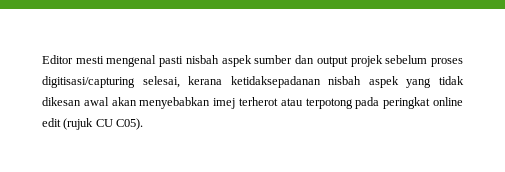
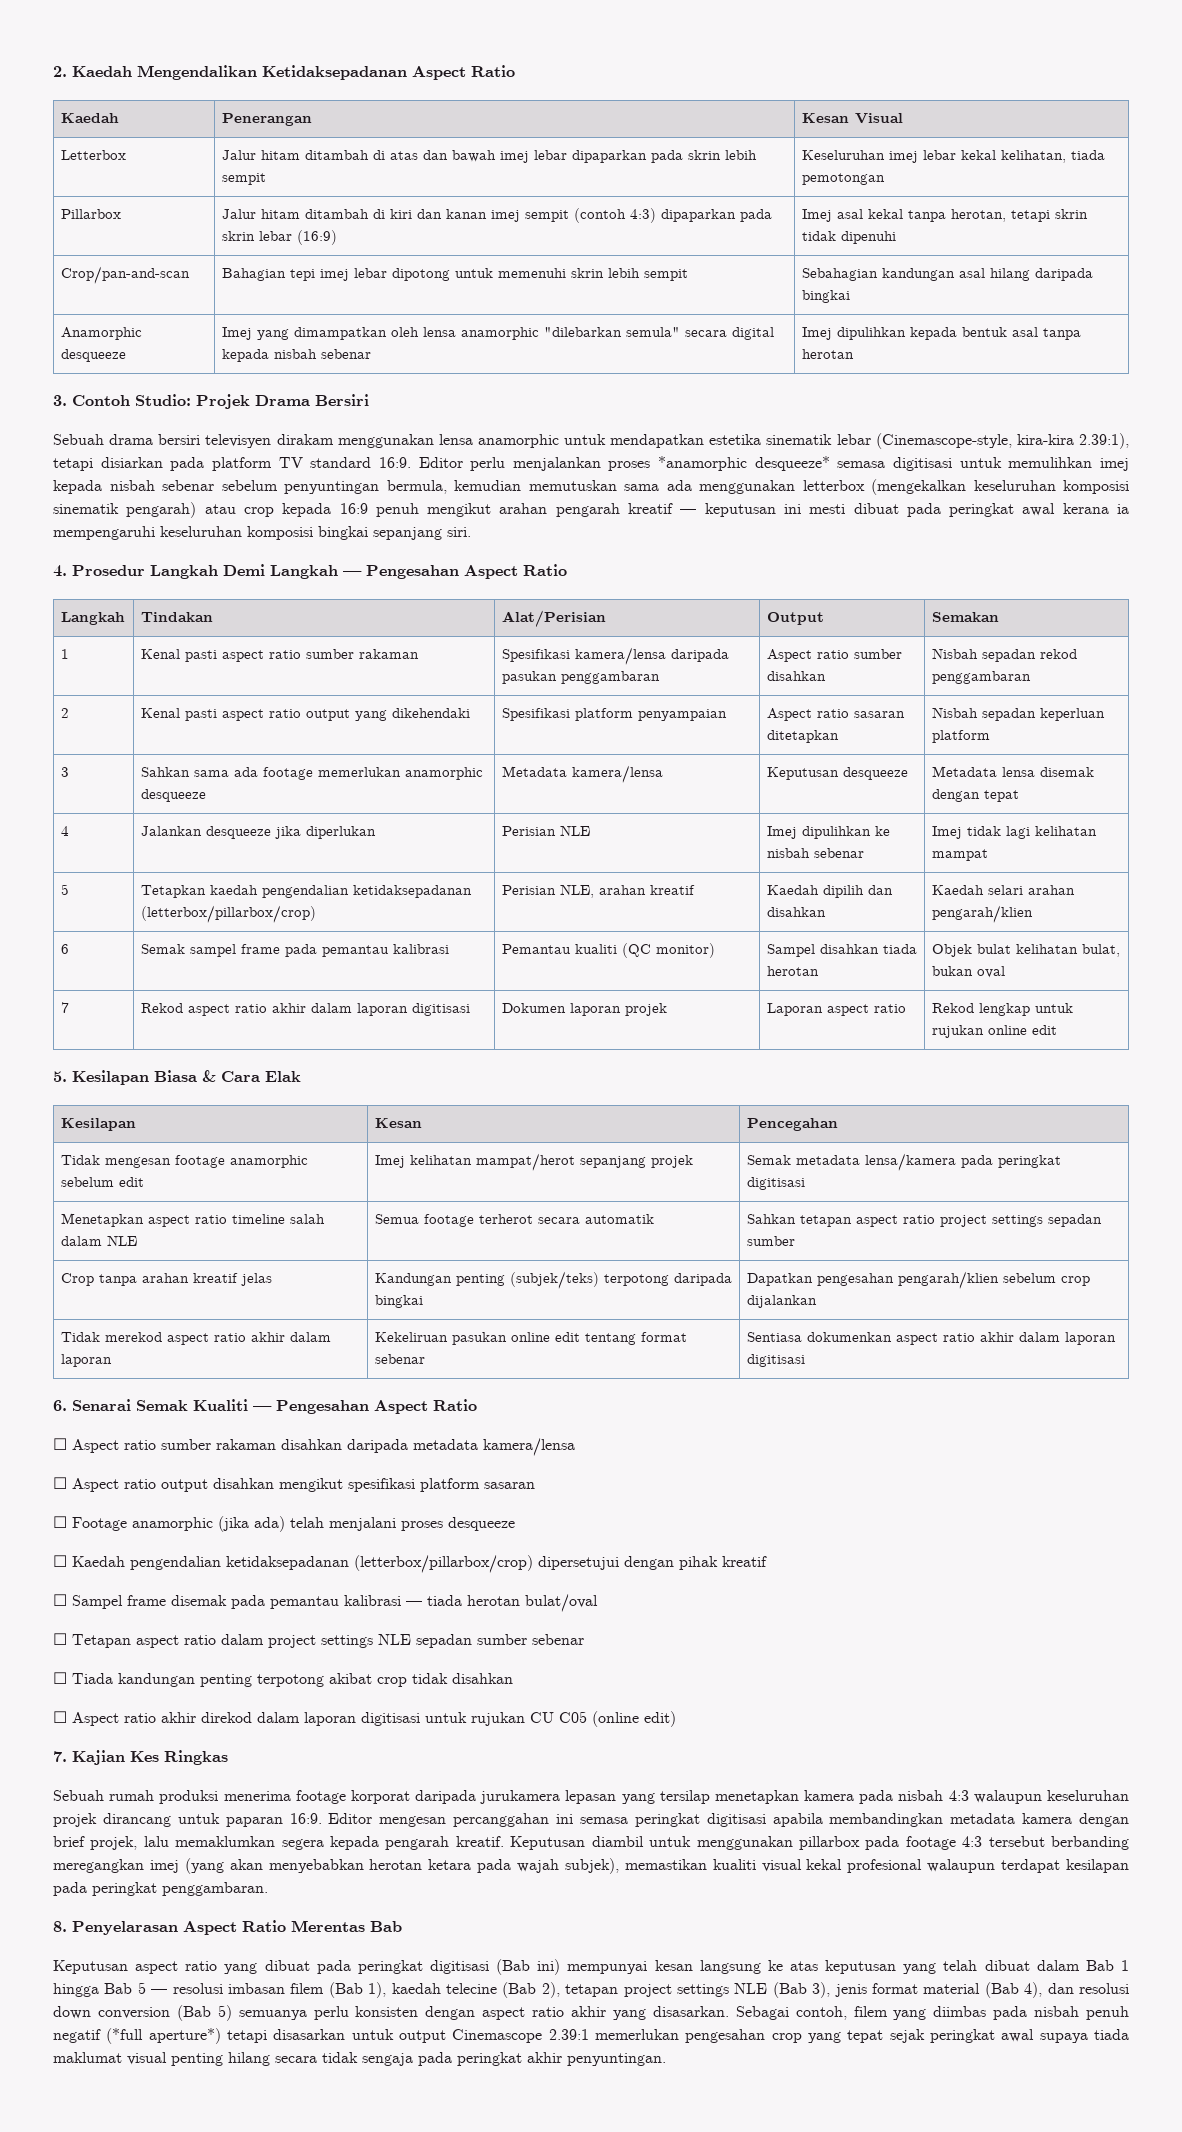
[42,55,464,67] [42,76,464,88] [42,97,464,109] [42,118,144,130] Editor mesti mengenal pasti nisbah aspek sumber dan output projek sebelum proses digitisasi/capturing selesai, kerana ketidaksepadanan nisbah aspek yang tidak dikesan awal akan menyebabkan imej terherot atau terpotong pada peringkat online edit (rujuk CU C05). -> [53,65,515,80] [60,113,119,123] [221,113,312,126] [801,113,903,124] [60,150,126,160] [221,150,757,163] [221,173,266,185] [801,150,1105,163] [801,173,885,185] [60,209,121,219] [221,208,772,223] [221,230,337,245] [801,209,1088,222] [801,231,896,244] [60,266,190,284] [221,268,688,281] [801,268,1093,281] [801,290,850,303] [60,327,142,340] [60,349,126,362] [221,327,774,340] [221,349,371,362] [801,327,1081,340] [801,349,854,359] [53,394,369,409] [53,433,1129,449] [53,456,1129,471] [53,479,1129,495] [53,502,1129,518] [53,526,471,540] [53,564,567,579] [60,612,125,625] [140,612,213,622] [501,610,606,627] [766,612,824,625] [931,612,999,622] [60,649,69,659] [140,649,419,662] [501,647,729,665] [501,671,660,684] [766,649,902,662] [766,671,826,681] [931,648,1077,662] [931,671,1031,684] [60,708,69,718] [140,708,470,721] [501,708,727,721] [766,708,905,721] [766,730,839,743] [931,707,1105,721] [931,730,990,743] [60,767,69,777] [140,767,483,780] [140,789,206,802] [501,765,663,783] [766,767,908,780] [931,766,1094,777] [931,789,1019,802] [60,826,69,836] [140,826,376,839] [501,825,590,836] [766,826,890,839] [766,848,864,858] [931,826,1097,839] [931,849,988,861] [60,884,69,895] [140,885,472,898] [140,905,316,923] [501,884,695,898] [766,885,893,898] [766,907,826,917] [931,885,1075,895] [931,905,1033,923] [60,944,69,954] [140,944,449,957] [501,943,715,958] [766,944,917,957] [766,966,819,976] [931,944,1120,957] [931,966,1005,978] [60,1002,69,1013] [140,1003,470,1016] [501,1003,667,1016] [766,1003,906,1016] [931,1003,1073,1016] [931,1025,1057,1038] [53,1070,301,1085] [60,1118,136,1131] [374,1118,422,1128] [746,1118,838,1131] [60,1155,308,1168] [60,1177,144,1187] [374,1153,693,1171] [746,1153,1061,1171] [746,1177,805,1190] [60,1213,325,1227] [60,1235,137,1246] [374,1214,654,1227] [746,1214,1102,1227] [746,1236,795,1246] [60,1273,272,1286] [374,1271,732,1289] [374,1295,423,1308] [746,1271,1090,1289] [746,1295,817,1308] [60,1332,331,1345] [60,1354,112,1367] [374,1332,687,1345] [374,1354,425,1364] [746,1332,1116,1345] [746,1354,805,1367] [53,1399,477,1414] [53,1438,575,1456] [53,1477,535,1492] [53,1516,515,1532] [53,1555,767,1573] [53,1594,598,1612] [53,1633,584,1648] [53,1672,513,1687] [53,1711,676,1727] [53,1750,228,1765] [53,1790,1129,1804] [53,1813,1129,1827] [53,1836,1129,1850] [53,1858,1129,1874] [53,1882,268,1896] [53,1920,402,1935] [53,1959,1129,1975] [53,1982,1129,1998] [53,2005,1129,2021] [53,2028,1130,2044] [53,2052,666,2066] 2. Kaedah Mengendalikan Ketidaksepadanan Aspect Ratio // Kaedah | Penerangan | Kesan Visual // Letterbox | Jalur hitam ditambah di atas dan bawah imej lebar dipaparkan pada skrin lebih sempit | Keseluruhan imej lebar kekal kelihatan, tiada pemotongan // Pillarbox | Jalur hitam ditambah di kiri dan kanan imej sempit (contoh 4:3) dipaparkan pada skrin lebar (16:9) | Imej asal kekal tanpa herotan, tetapi skrin tidak dipenuhi // Crop/pan-and-scan | Bahagian tepi imej lebar dipotong untuk memenuhi skrin lebih sempit | Sebahagian kandungan asal hilang daripada bingkai // Anamorphic desqueeze | Imej yang dimampatkan oleh lensa anamorphic "dilebarkan semula" secara digital kepada nisbah sebenar | Imej dipulihkan kepada bentuk asal tanpa herotan // 3. Contoh Studio: Projek Drama Bersiri // Sebuah drama bersiri televisyen dirakam menggunakan lensa anamorphic untuk mendapatkan estetika sinematik lebar (Cinemascope-style, kira-kira 2.39:1), tetapi disiarkan pada platform TV standard 16:9. Editor perlu menjalankan proses *anamorphic desqueeze* semasa digitisasi untuk memulihkan imej kepada nisbah sebenar sebelum penyuntingan bermula, kemudian memutuskan sama ada menggunakan letterbox (mengekalkan keseluruhan komposisi sinematik pengarah) atau crop kepada 16:9 penuh mengikut arahan pengarah kreatif — keputusan ini mesti dibuat pada peringkat awal kerana ia mempengaruhi keseluruhan komposisi bingkai sepanjang siri. // 4. Prosedur Langkah Demi Langkah — Pengesahan Aspect Ratio // Langkah | Tindakan | Alat/Perisian | Output | Semakan // 1 | Kenal pasti aspect ratio sumber rakaman | Spesifikasi kamera/lensa daripada pasukan penggambaran | Aspect ratio sumber disahkan | Nisbah sepadan rekod penggambaran // 2 | Kenal pasti aspect ratio output yang dikehendaki | Spesifikasi platform penyampaian | Aspect ratio sasaran ditetapkan | Nisbah sepadan keperluan platform // 3 | Sahkan sama ada footage memerlukan anamorphic desqueeze | Metadata kamera/lensa | Keputusan desqueeze | Metadata lensa disemak dengan tepat // 4 | Jalankan desqueeze jika diperlukan | Perisian NLE | Imej dipulihkan ke nisbah sebenar | Imej tidak lagi kelihatan mampat // 5 | Tetapkan kaedah pengendalian ketidaksepadanan (letterbox/pillarbox/crop) | Perisian NLE, arahan kreatif | Kaedah dipilih dan disahkan | Kaedah selari arahan pengarah/klien // 6 | Semak sampel frame pada pemantau kalibrasi | Pemantau kualiti (QC monitor) | Sampel disahkan tiada herotan | Objek bulat kelihatan bulat, bukan oval // 7 | Rekod aspect ratio akhir dalam laporan digitisasi | Dokumen laporan projek | Laporan aspect ratio | Rekod lengkap untuk rujukan online edit // 5. Kesilapan Biasa & Cara Elak // Kesilapan | Kesan | Pencegahan // Tidak mengesan footage anamorphic sebelum edit | Imej kelihatan mampat/herot sepanjang projek | Semak metadata lensa/kamera pada peringkat digitisasi // Menetapkan aspect ratio timeline salah dalam NLE | Semua footage terherot secara automatik | Sahkan tetapan aspect ratio project settings sepadan sumber // Crop tanpa arahan kreatif jelas | Kandungan penting (subjek/teks) terpotong daripada bingkai | Dapatkan pengesahan pengarah/klien sebelum crop dijalankan // Tidak merekod aspect ratio akhir dalam laporan | Kekeliruan pasukan online edit tentang format sebenar | Sentiasa dokumenkan aspect ratio akhir dalam laporan digitisasi // 6. Senarai Semak Kualiti — Pengesahan Aspect Ratio // ☐ Aspect ratio sumber rakaman disahkan daripada metadata kamera/lensa // ☐ Aspect ratio output disahkan mengikut spesifikasi platform sasaran // ☐ Footage anamorphic (jika ada) telah menjalani proses desqueeze // ☐ Kaedah pengendalian ketidaksepadanan (letterbox/pillarbox/crop) dipersetujui dengan pihak kreatif // ☐ Sampel frame disemak pada pemantau kalibrasi — tiada herotan bulat/oval // ☐ Tetapan aspect ratio dalam project settings NLE sepadan sumber sebenar // ☐ Tiada kandungan penting terpotong akibat crop tidak disahkan // ☐ Aspect ratio akhir direkod dalam laporan digitisasi untuk rujukan CU C05 (online edit) // 7. Kajian Kes Ringkas // Sebuah rumah produksi menerima footage korporat daripada jurukamera lepasan yang tersilap menetapkan kamera pada nisbah 4:3 walaupun keseluruhan projek dirancang untuk paparan 16:9. Editor mengesan percanggahan ini semasa peringkat digitisasi apabila membandingkan metadata kamera dengan brief projek, lalu memaklumkan segera kepada pengarah kreatif. Keputusan diambil untuk menggunakan pillarbox pada footage 4:3 tersebut berbanding meregangkan imej (yang akan menyebabkan herotan ketara pada wajah subjek), memastikan kualiti visual kekal profesional walaupun terdapat kesilapan pada peringkat penggambaran. // 8. Penyelarasan Aspect Ratio Merentas Bab // Keputusan aspect ratio yang dibuat pada peringkat digitisasi (Bab ini) mempunyai kesan langsung ke atas keputusan yang telah dibuat dalam Bab 1 hingga Bab 5 — resolusi imbasan filem (Bab 1), kaedah telecine (Bab 2), tetapan project settings NLE (Bab 3), jenis format material (Bab 4), dan resolusi down conversion (Bab 5) semuanya perlu konsisten dengan aspect ratio akhir yang disasarkan. Sebagai contoh, filem yang diimbas pada nisbah penuh negatif (*full aperture*) tetapi disasarkan untuk output Cinemascope 2.39:1 memerlukan pengesahan crop yang tepat sejak peringkat awal supaya tiada maklumat visual penting hilang secara tidak sengaja pada peringkat akhir penyuntingan.

